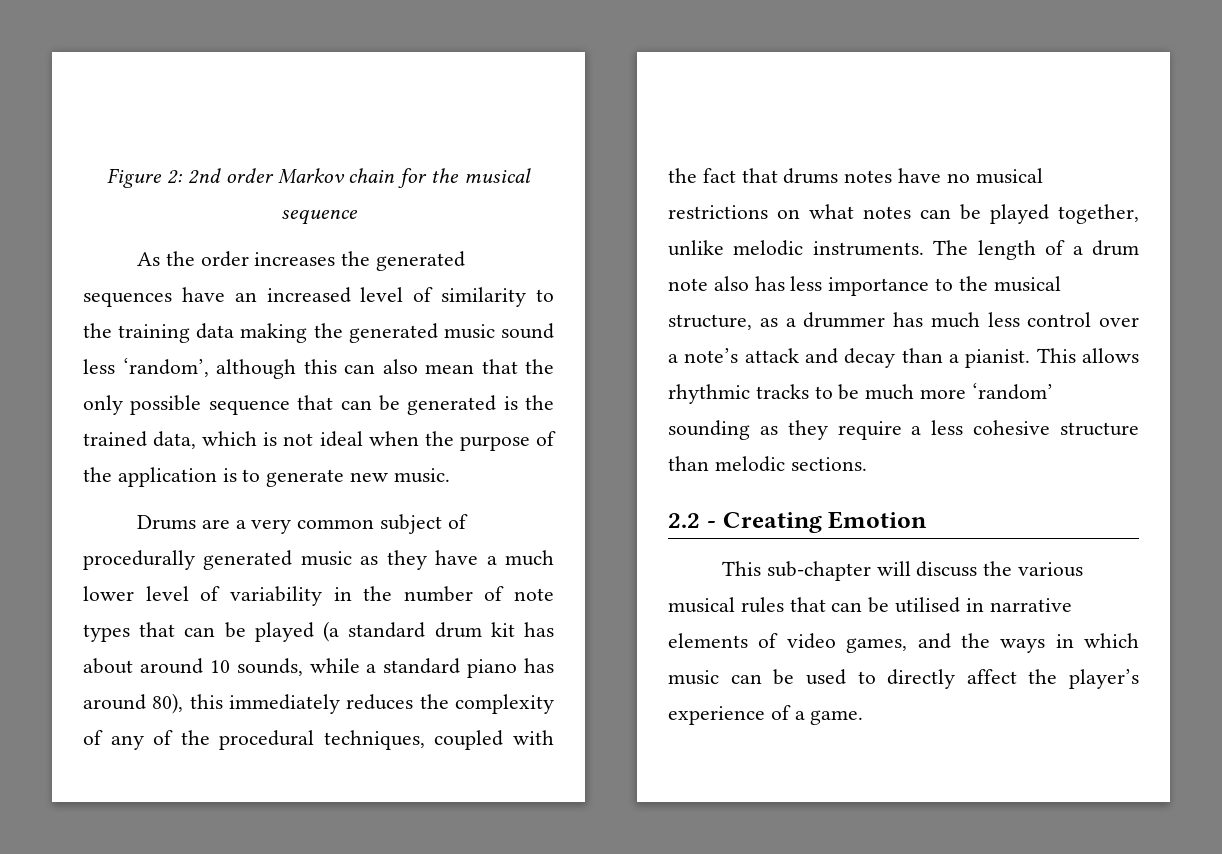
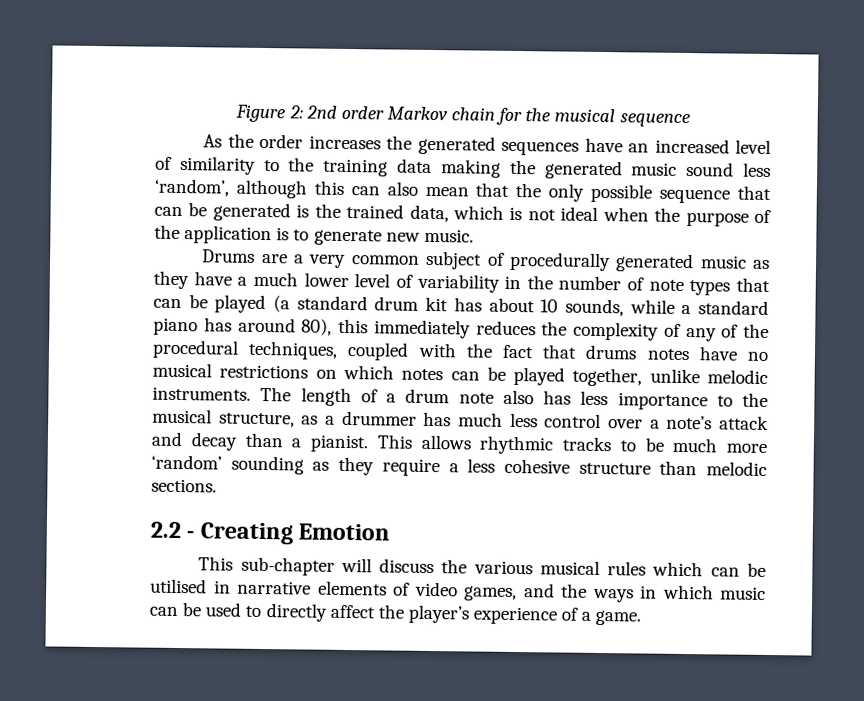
[139,658,203,674] around -> (535, 305) none
[809,204,854,219] what -> [342,364,394,380] which
[789,597,826,612] that -> [652,561,704,577] which

